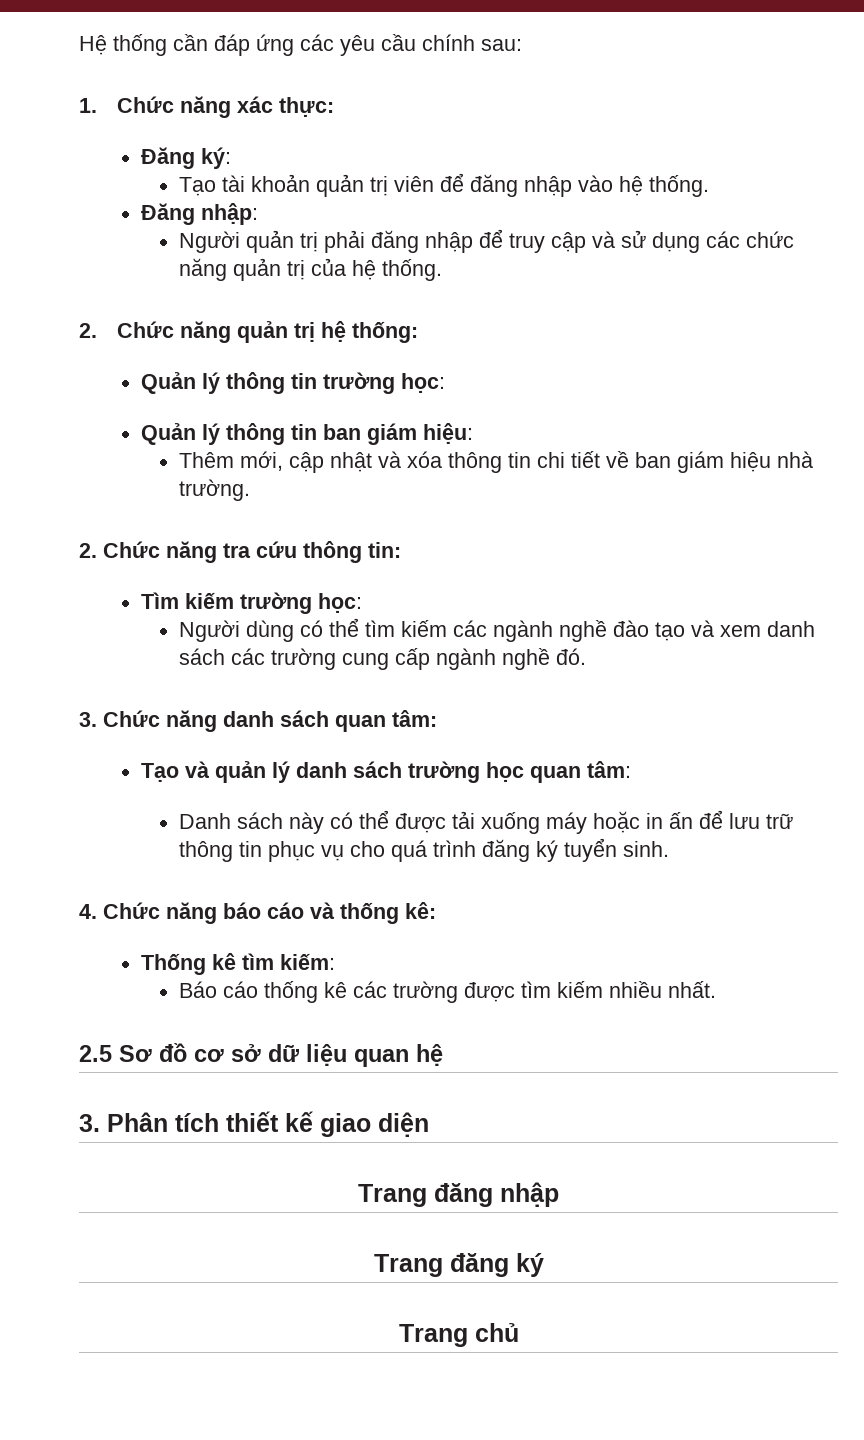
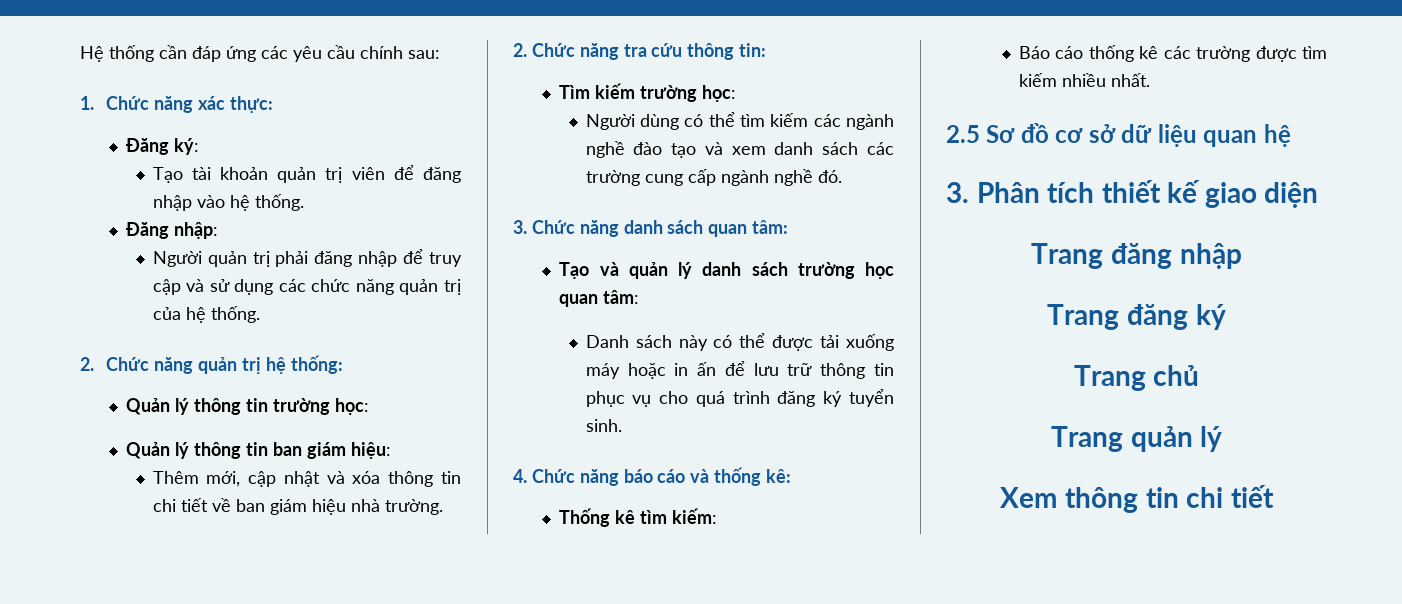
(519, 1332) none -> [1050,426,1223,452] [1000,485,1274,513] // Trang quản lý // Xem thông tin chi tiết

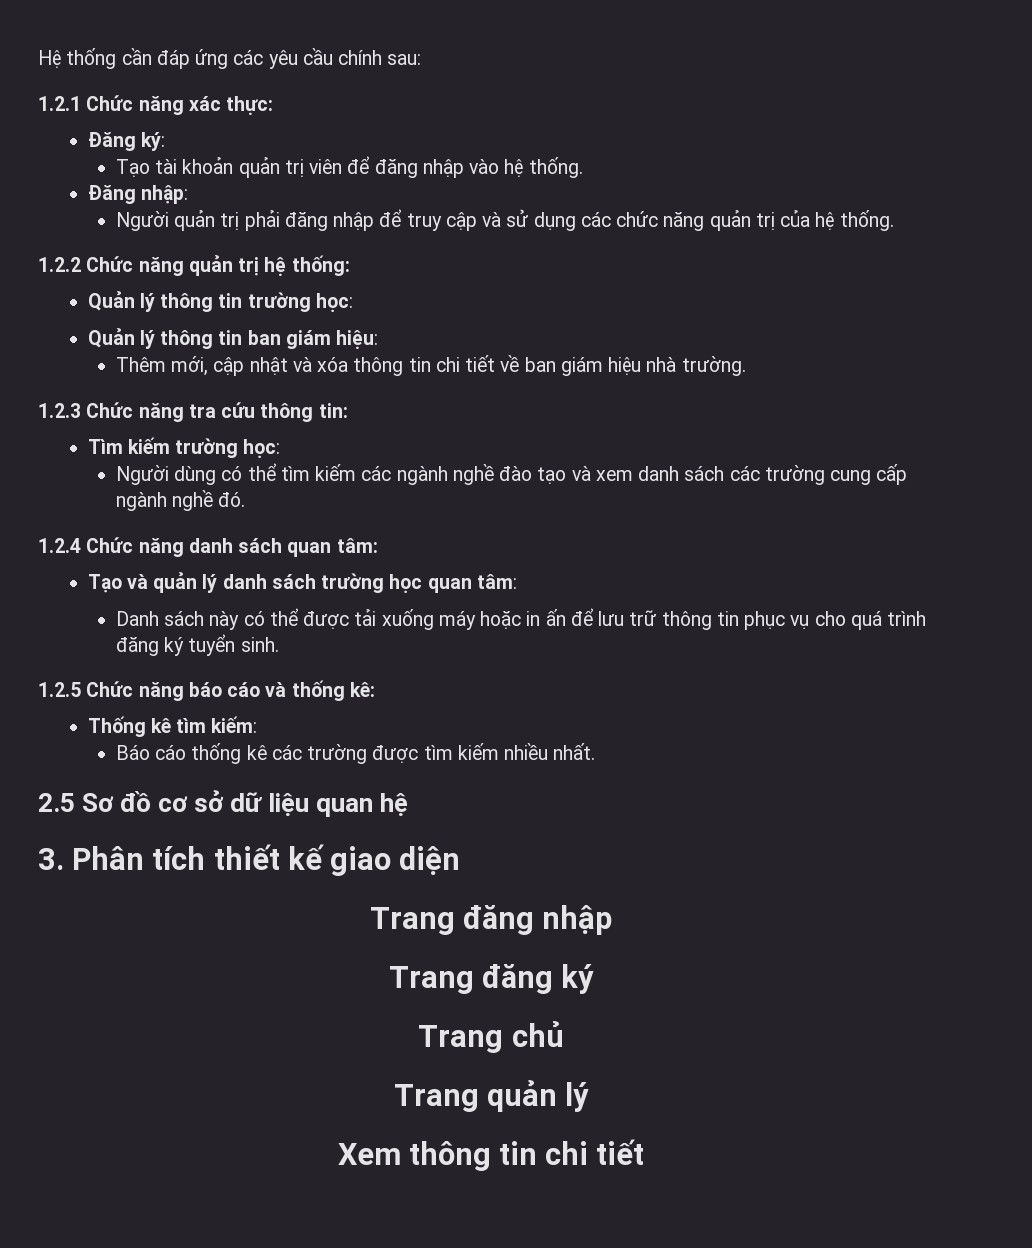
[80,96,94,110] 1. -> [38,96,81,111] 1.2.1
[80,357,94,371] 2. -> [38,257,81,272] 1.2.2
[513,43,527,57] 2. -> [38,403,81,418] 1.2.3
[513,220,527,234] 3. -> [38,538,81,553] 1.2.4
[513,469,527,483] 4. -> [38,682,81,697] 1.2.5

